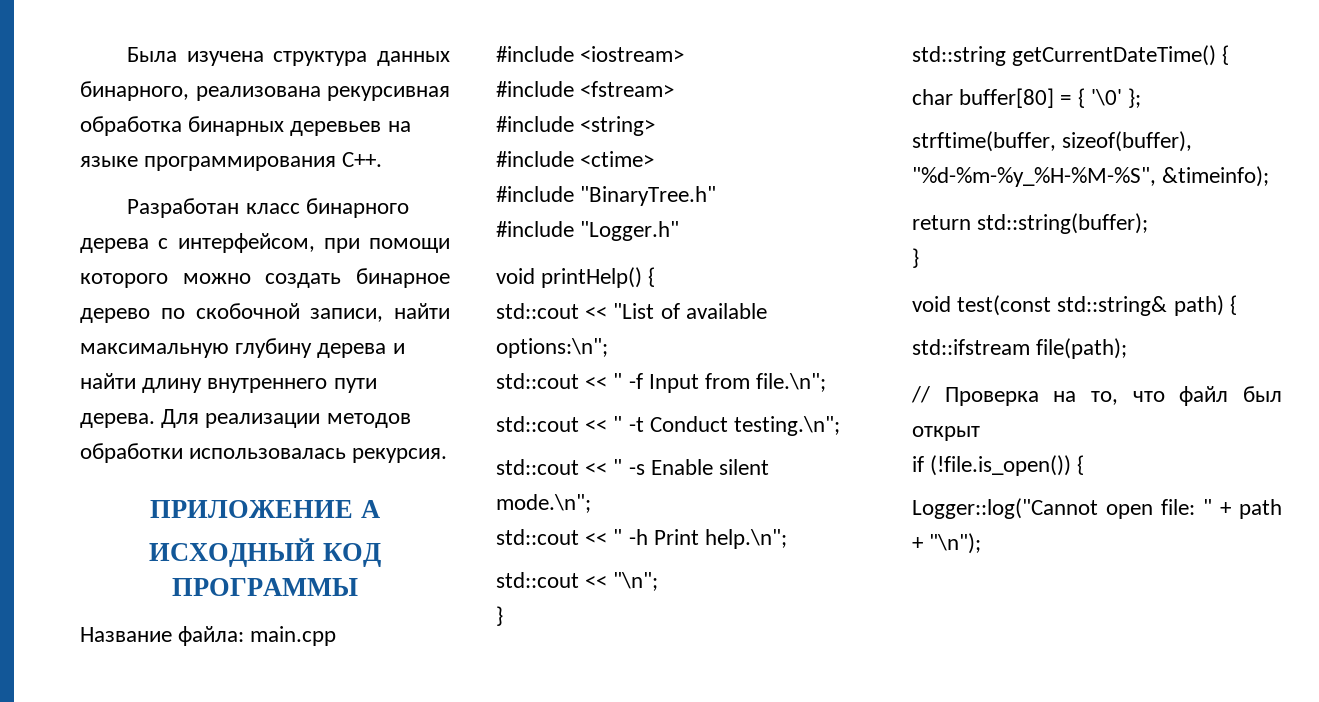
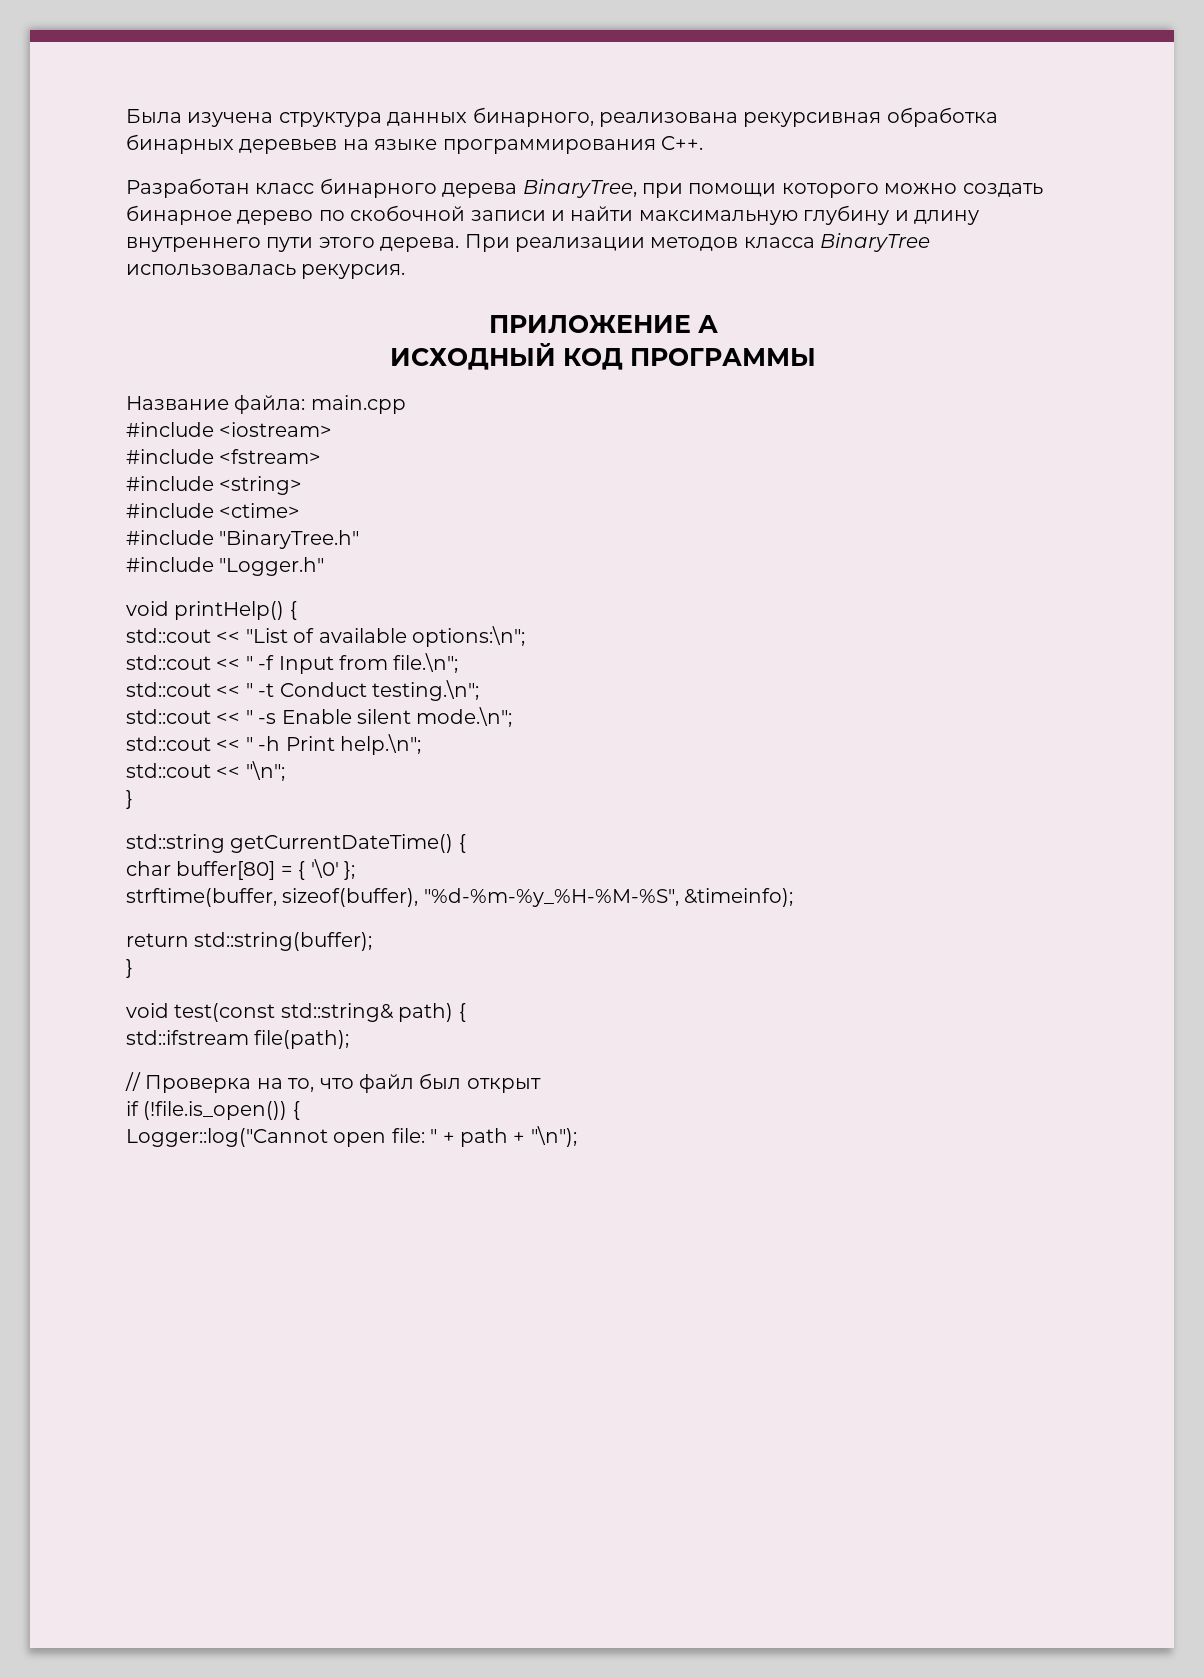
[158,233,315,253] с интерфейсом, -> [522,179,637,198] BinaryTree,
[310,308,384,322] записи, -> [470,210,565,221] записи и
[317,343,405,358] [80,373,377,393] [80,409,411,428] [80,443,183,463] дерева и найти длину внутреннего пути дерева. Для реализации методов обработки -> [894,210,979,225] [126,233,931,252] и длину внутреннего пути этого дерева. При реализации методов класса BinaryTree

